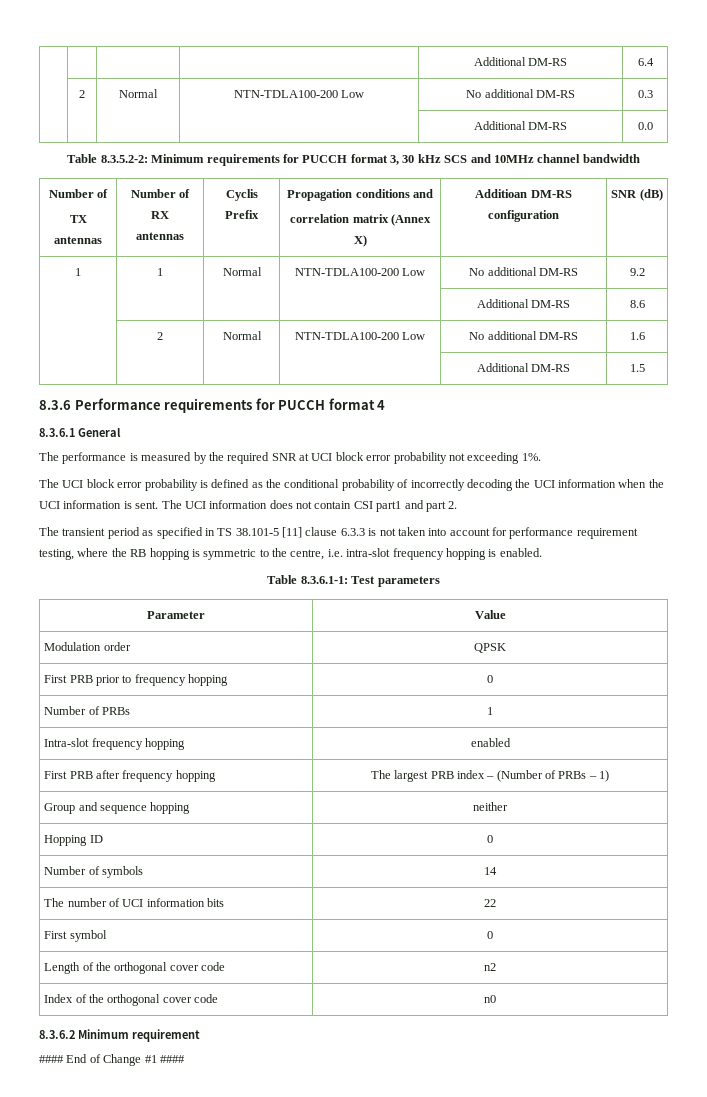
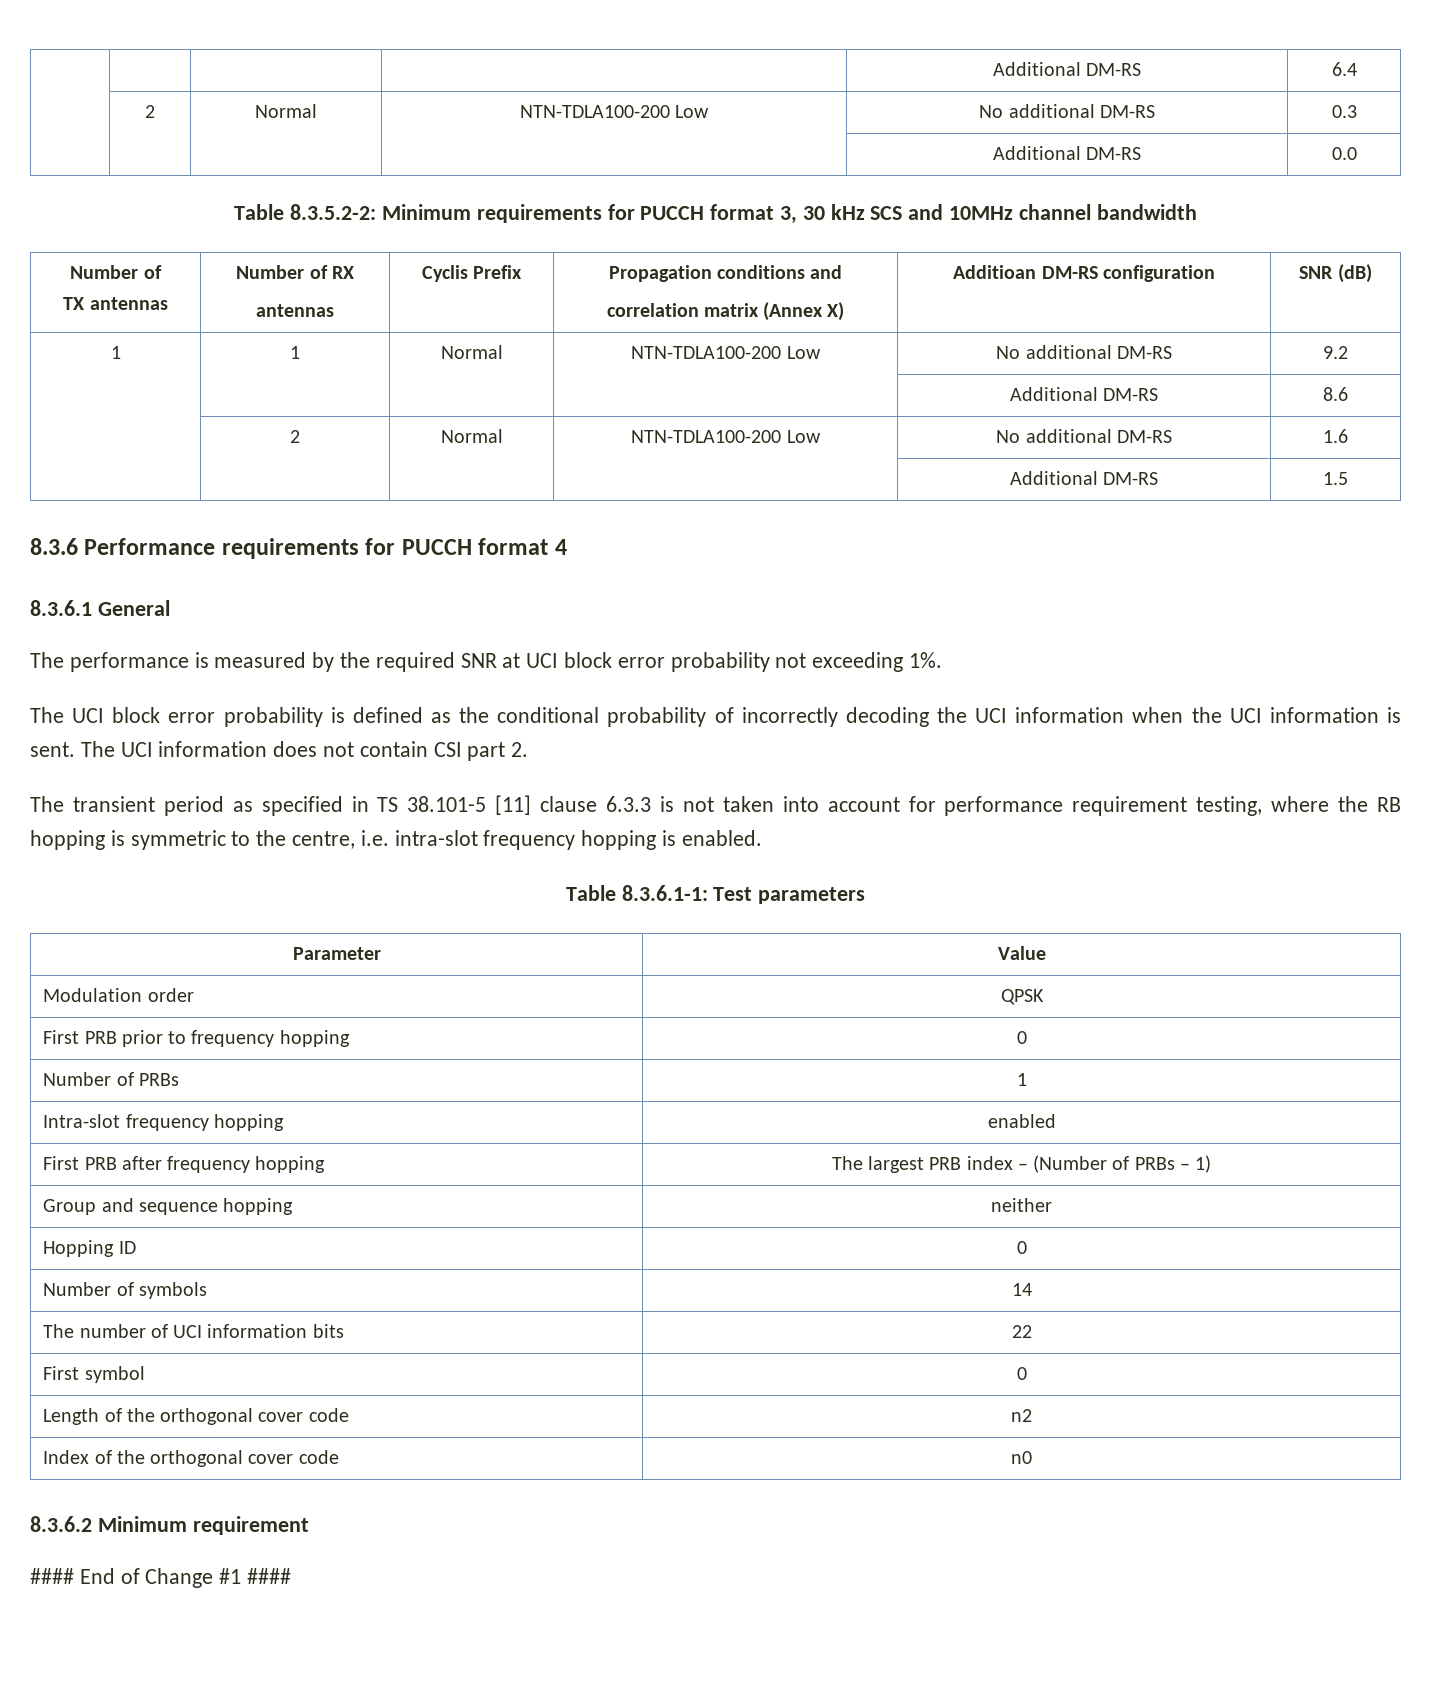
[376,500,424,512] part1 and -> (462, 749) none

